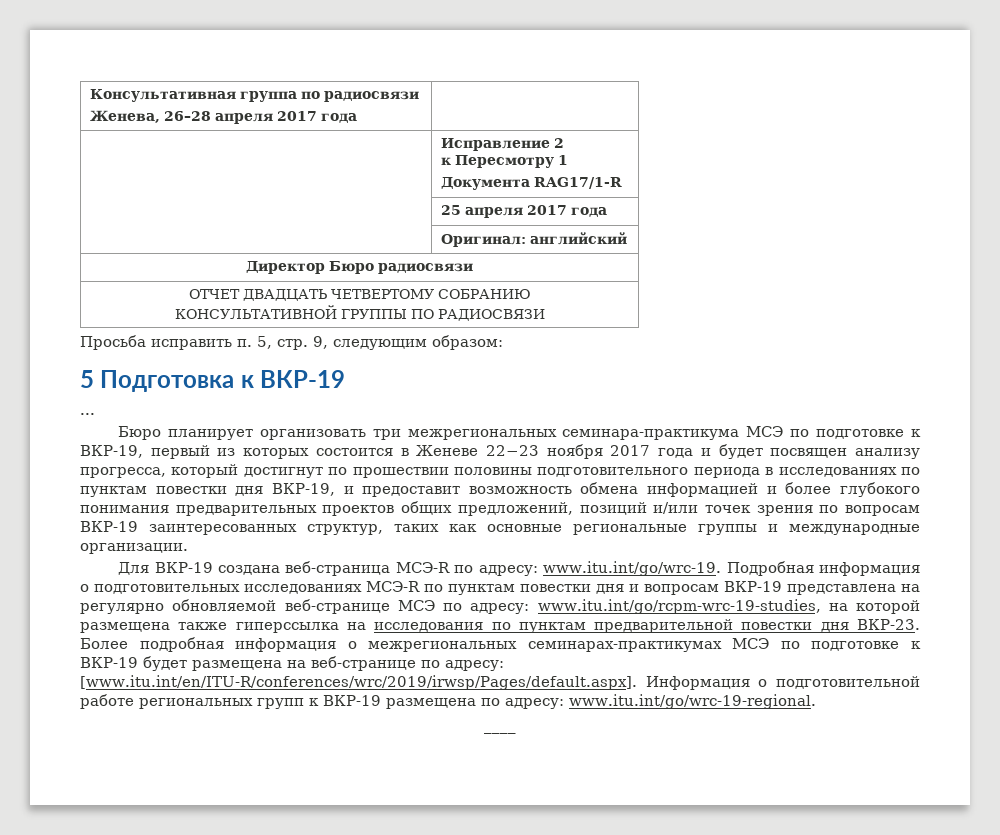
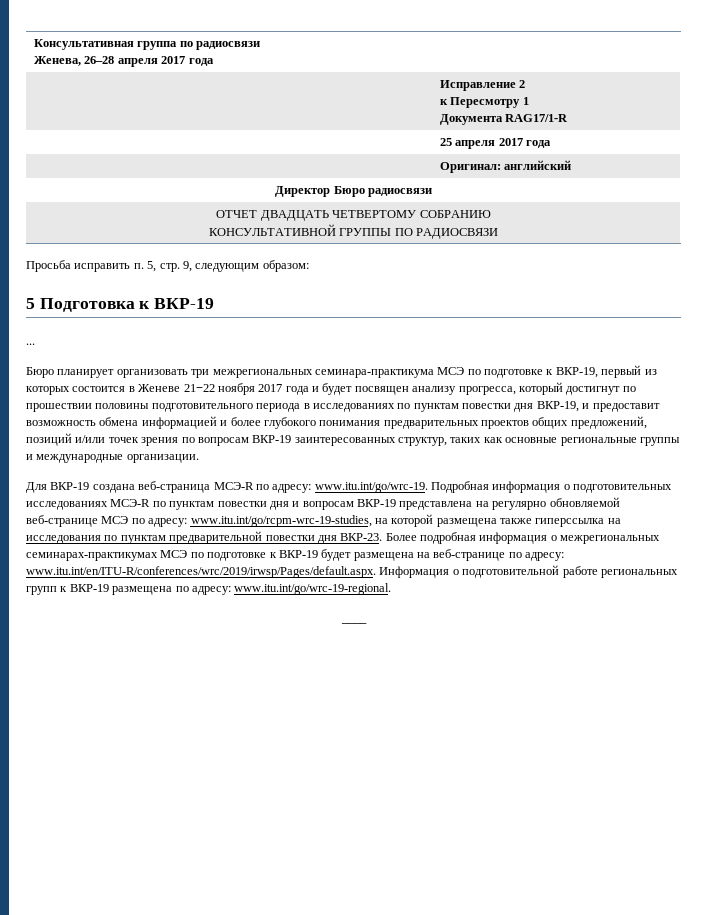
[486,445,539,456] 22−23 -> [183,384,215,392] 21−22
[80,675,637,690] [www.itu.int/en/ITU-R/conferences/wrc/2019/irwsp/Pages/default.aspx]. -> [26,566,376,578] www.itu.int/en/ITU-R/conferences/wrc/2019/irwsp/Pages/default.aspx.

